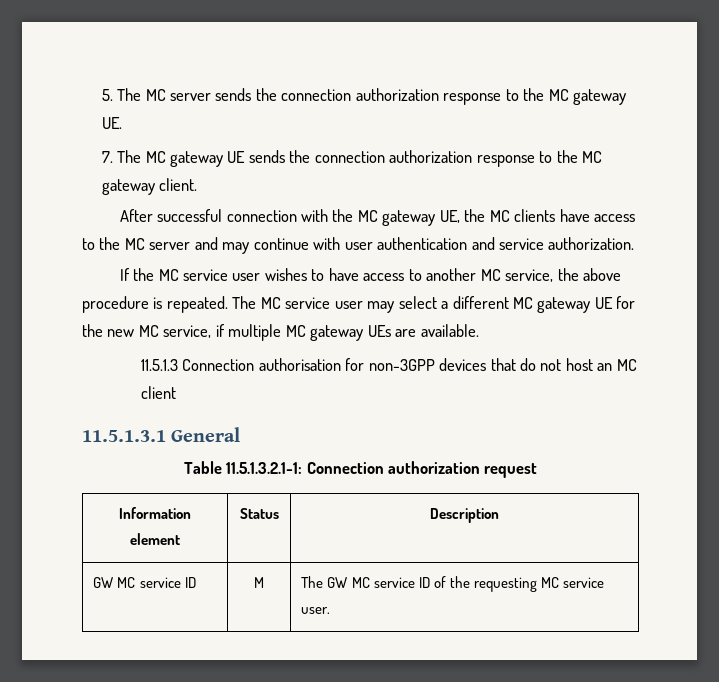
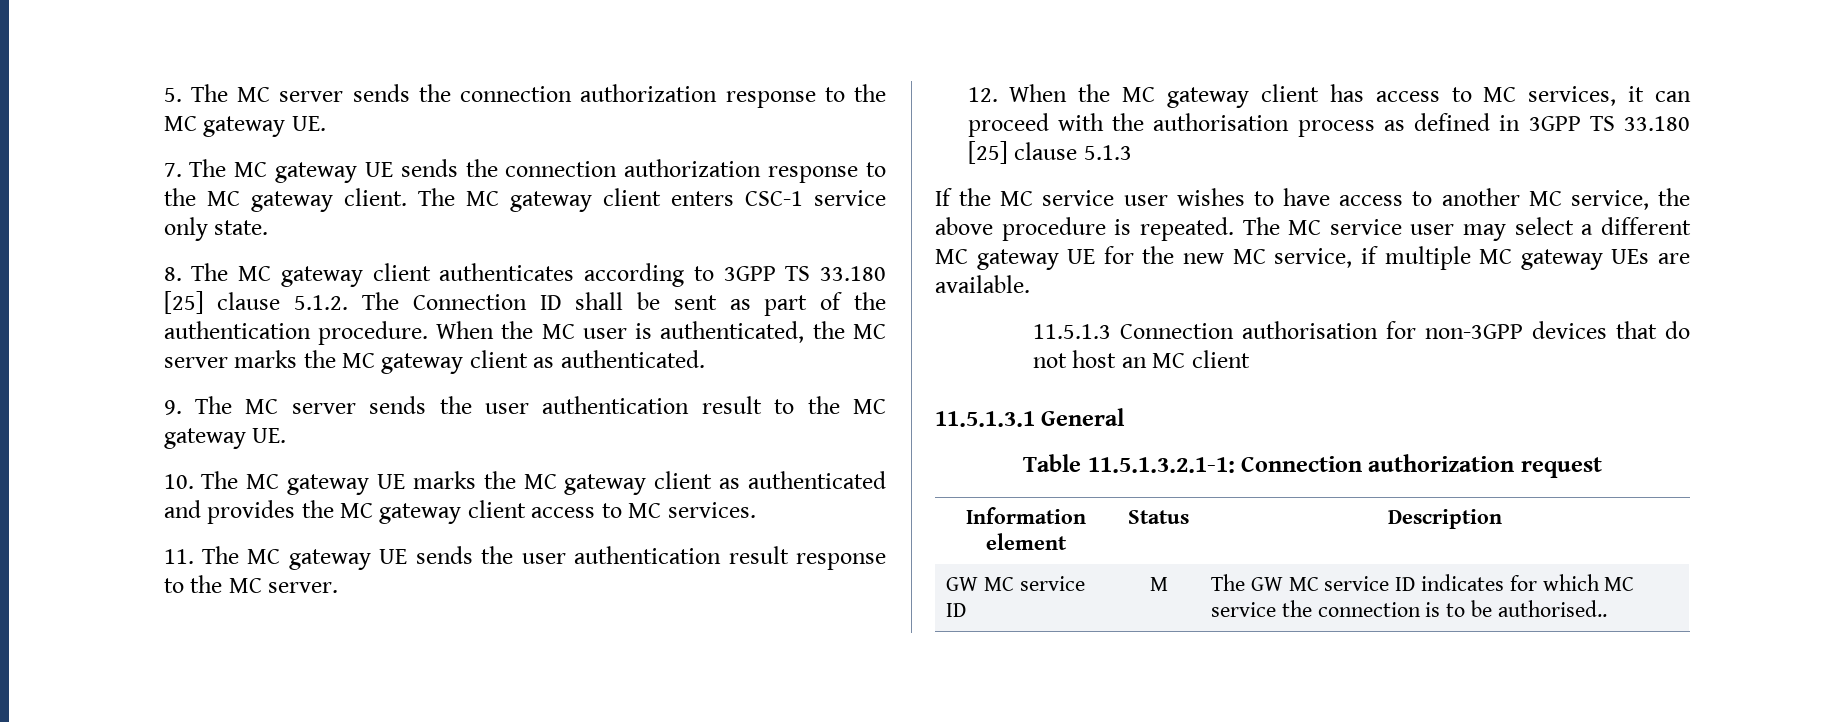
[119,209,636,226] [82,237,635,254] // After successful connection with the MC gateway UE, the MC clients have access to the MC server and may continue with user authentication and service authorization. -> [417,188,887,212] [163,217,269,241] [163,263,886,287] [163,291,886,316] [163,321,886,345] [163,350,705,374] [163,396,886,415] [163,428,287,449] [163,471,887,495] [163,500,756,524] [163,546,886,570] [163,575,339,593] [967,84,1691,108] [967,113,1690,137] [967,141,1132,164] The MC gateway client enters CSC-1 service only state. // 8. The MC gateway client authenticates according to 3GPP TS 33.180 [25] clause 5.1.2. The Connection ID shall be sent as part of the authentication procedure. When the MC user is authenticated, the MC server marks the MC gateway client as authenticated. // 9. The MC server sends the user authentication result to the MC gateway UE. // 10. The MC gateway UE marks the MC gateway client as authenticated and provides the MC gateway client access to MC services. // 11. The MC gateway UE sends the user authentication result response to the MC server. // 12. When the MC gateway client has access to MC services, it can proceed with the authorisation process as defined in 3GPP TS 33.180 [25] clause 5.1.3
[433,576,604,592] [301,607,331,614] of the requesting MC service user. -> [1420,574,1635,591] [1210,600,1607,617] indicates for which MC service the connection is to be authorised..

